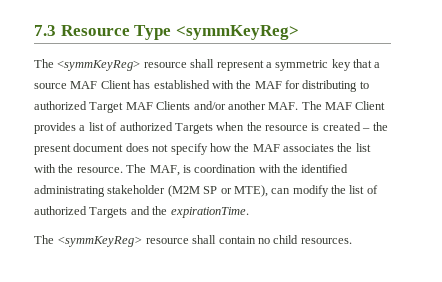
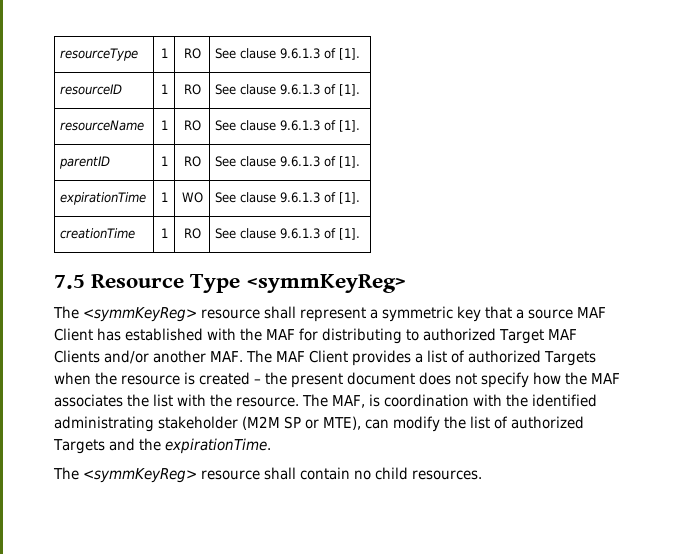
[34,25,56,36] 7.3 -> [60,48,139,61] [160,48,168,58] [183,48,201,59] [215,48,361,60] [60,84,123,95] [160,84,168,94] [183,84,201,95] [215,84,361,96] [60,120,145,131] [160,120,168,130] [183,120,201,131] [215,120,361,132] [59,156,111,169] [160,156,168,166] [183,156,201,167] [215,156,361,168] [60,192,147,205] [160,192,168,202] [181,192,203,203] [215,192,361,204] [60,228,136,239] [160,228,168,238] [183,228,201,239] [215,228,361,240] [54,274,85,289] resourceType | 1 | RO | See clause 9.6.1.3 of [1]. // resourceID | 1 | RO | See clause 9.6.1.3 of [1]. // resourceName | 1 | RO | See clause 9.6.1.3 of [1]. // parentID | 1 | RO | See clause 9.6.1.3 of [1]. // expirationTime | 1 | WO | See clause 9.6.1.3 of [1]. // creationTime | 1 | RO | See clause 9.6.1.3 of [1]. // 7.5

